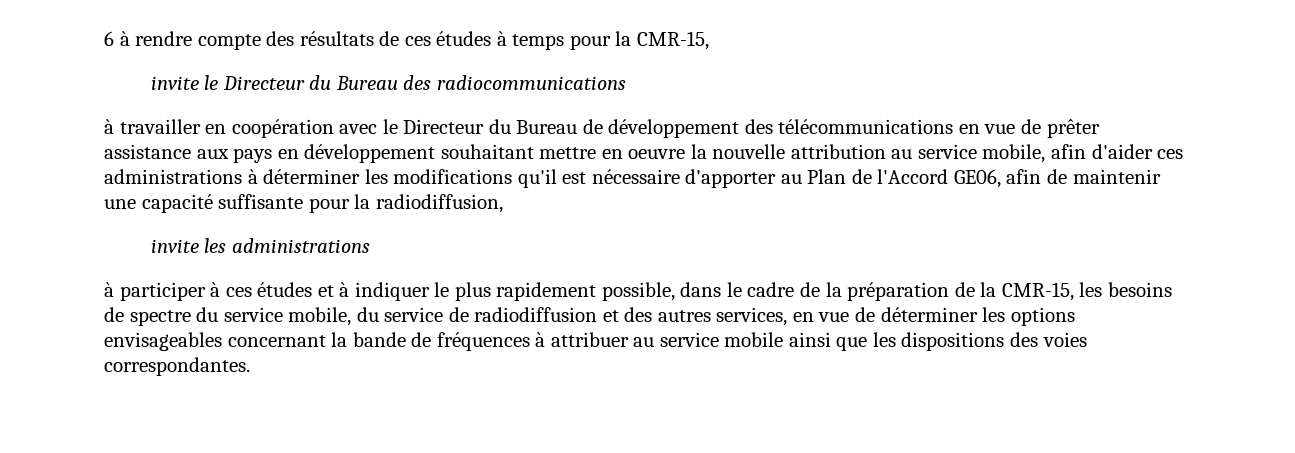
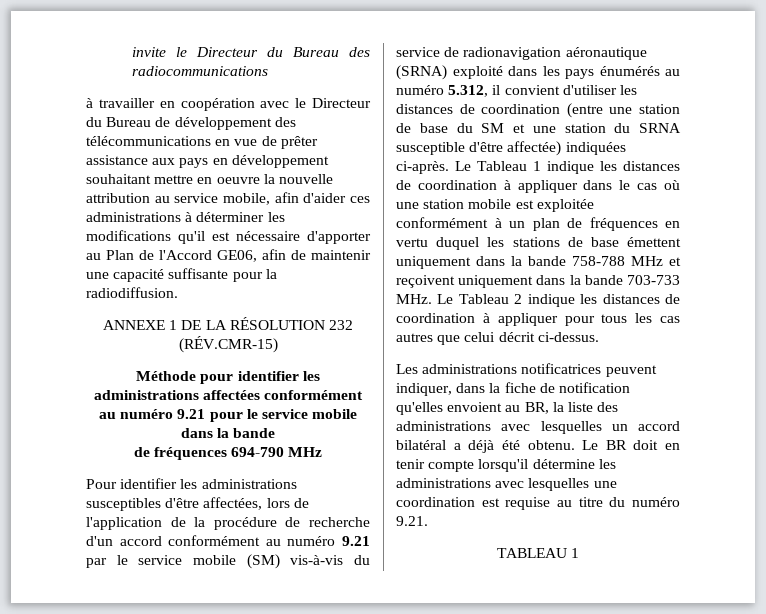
[104,31,709,50] 6 à rendre compte des résultats de ces études à temps pour la CMR-15, // -> (132, 52) none
[375,194,503,213] [150,238,370,253] [104,282,1172,301] [104,307,1075,326] [104,332,1087,351] [104,357,250,376] radiodiffusion, // invite les administrations // à participer à ces études et à indiquer le plus rapidement possible, dans le cadre de la préparation de la CMR-15, les besoins de spectre du service mobile, du service de radiodiffusion et des autres services, en vue de déterminer les options envisageables concernant la bande de fréquences à attribuer au service mobile ainsi que les dispositions des voies correspondantes. -> [86,287,178,298] [103,317,353,330] [178,336,278,353] [136,371,320,384] [93,390,364,400] [98,409,358,422] [180,428,276,438] [133,447,323,460] [86,478,297,489] [86,497,309,511] [86,517,370,530] [86,535,370,546] [86,554,370,569] [396,47,647,60] [396,65,680,80] [396,85,637,97] [396,103,680,118] [396,123,681,133] [396,141,626,156] [396,161,680,174] [396,180,680,193] [396,199,594,212] [396,217,680,231] [396,237,681,250] [396,256,681,269] [396,275,680,288] [396,294,680,307] [396,313,680,326] [396,332,599,345] [396,363,657,377] [396,382,630,396] [396,402,619,415] [396,421,680,434] [396,440,680,453] [396,459,616,472] [396,478,617,491] [396,497,680,510] [396,516,428,526] [496,548,580,558] radiodiffusion. // ANNEXE 1 DE LA RÉSOLUTION 232 (RÉV.CMR-15) // Méthode pour identifier les administrations affectées conformément au numéro 9.21 pour le service mobile dans la bande // de fréquences 694-790 MHz // Pour identifier les administrations susceptibles d'être affectées, lors de l'application de la procédure de recherche d'un accord conformément au numéro 9.21 par le service mobile (SM) vis-à-vis du service de radionavigation aéronautique (SRNA) exploité dans les pays énumérés au numéro 5.312, il convient d'utiliser les distances de coordination (entre une station de base du SM et une station du SRNA susceptible d'être affectée) indiquées ci-après. Le Tableau 1 indique les distances de coordination à appliquer dans le cas où une station mobile est exploitée conformément à un plan de fréquences en vertu duquel les stations de base émettent uniquement dans la bande 758-788 MHz et reçoivent uniquement dans la bande 703-733 MHz. Le Tableau 2 indique les distances de coordination à appliquer pour tous les cas autres que celui décrit ci-dessus. // Les administrations notificatrices peuvent indiquer, dans la fiche de notification qu'elles envoient au BR, la liste des administrations avec lesquelles un accord bilatéral a déjà été obtenu. Le BR doit en tenir compte lorsqu'il détermine les administrations avec lesquelles une coordination est requise au titre du numéro 9.21. // TABLEAU 1

